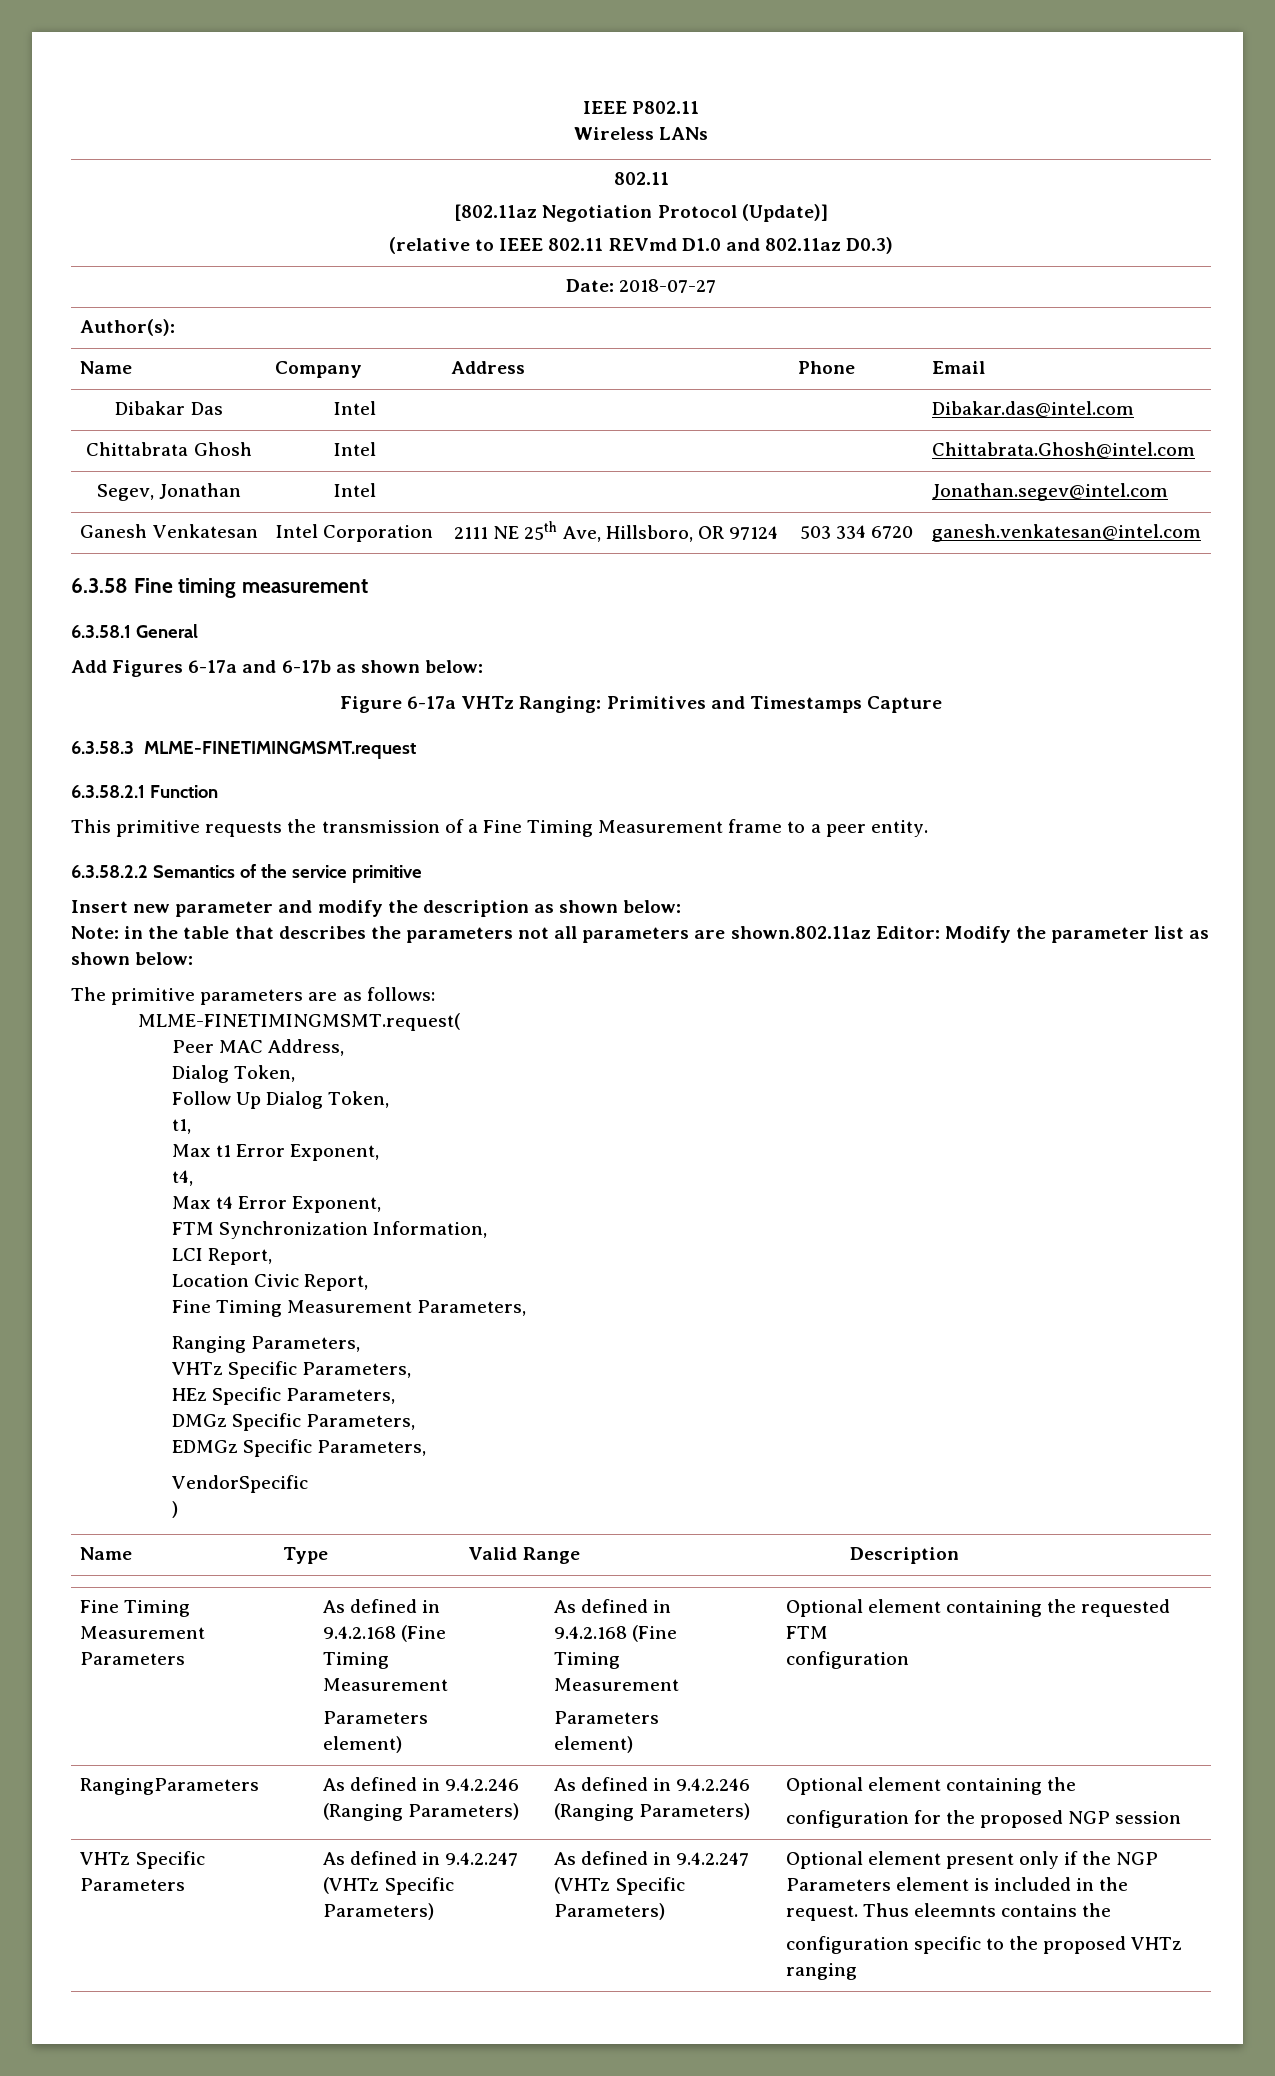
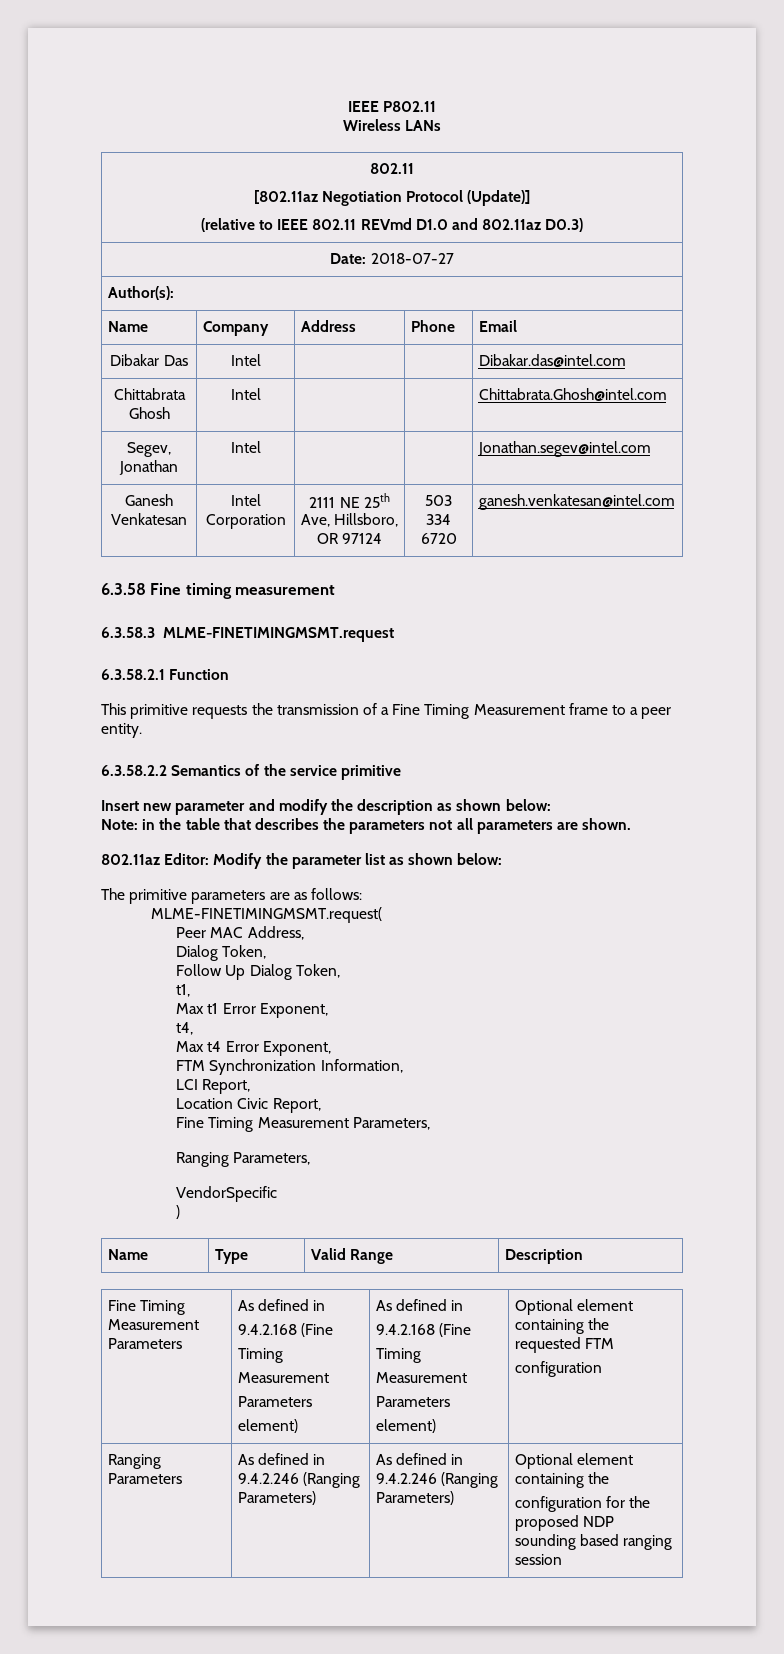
[71,624,198,638] [71,660,483,677] [340,696,942,713] // 6.3.58.1 General // Add Figures 6-17a and 6-17b as shown below: // Figure 6-17a VHTz Ranging: Primitives and Timestamps Capture -> (336, 590) none
[730,926,871,939] shown.802.11az -> [582,818,632,830] [101,854,160,865] shown. // 802.11az
[172,1361,412,1379] [172,1387,396,1405] [172,1413,416,1431] [172,1439,427,1457] // VHTz Specific Parameters, // HEz Specific Parameters, // DMGz Specific Parameters, // EDMGz Specific Parameters, -> (311, 1158) none
[79,1778,259,1795] RangingParameters -> [107,1454,161,1469] [107,1473,182,1484] Ranging Parameters
[1068,1811,1182,1824] [79,1851,205,1869] [79,1878,185,1891] [322,1851,518,1866] [322,1877,454,1895] [322,1903,434,1920] [553,1851,749,1866] [553,1877,685,1895] [553,1903,665,1920] [785,1851,1159,1869] [785,1877,1129,1891] [785,1903,1112,1921] [785,1936,1183,1954] [785,1963,857,1980] NGP session // VHTz Specific Parameters | As defined in 9.4.2.247 (VHTz Specific Parameters) | As defined in 9.4.2.247 (VHTz Specific Parameters) | Optional element present only if the NGP Parameters element is included in the request. Thus eleemnts contains the // configuration specific to the proposed VHTz ranging -> [582,1516,614,1527] [514,1534,672,1550] [514,1554,562,1565] NDP sounding based ranging session

